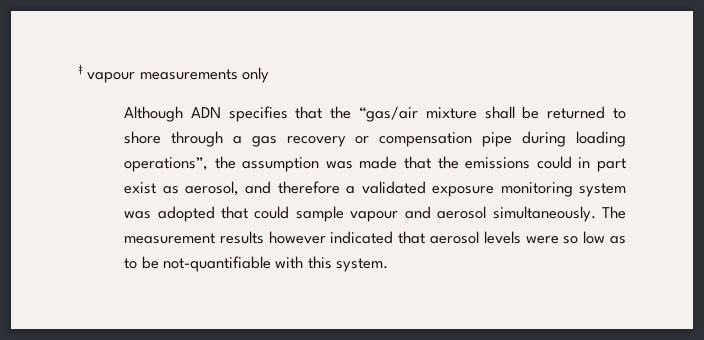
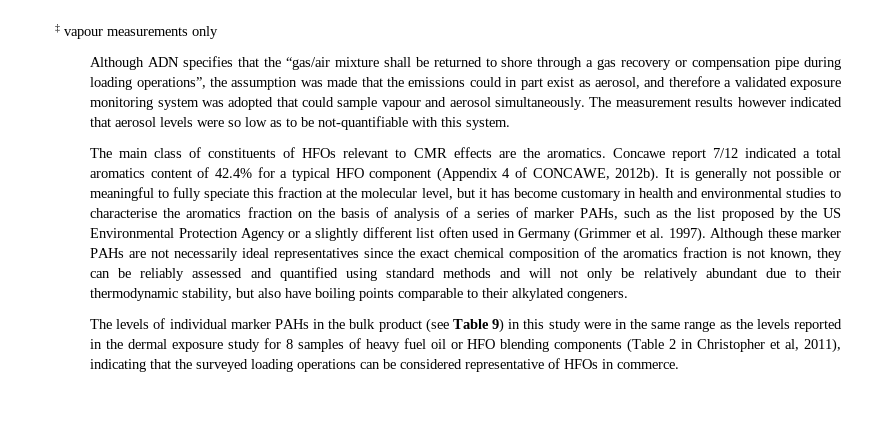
(389, 265) none -> [90,147,841,161] [90,167,841,182] [90,187,841,201] [90,207,841,221] [90,227,842,242] [90,247,843,261] [90,267,842,281] [90,288,629,301] [90,318,842,333] [90,338,842,353] [90,358,680,372] // The main class of constituents of HFOs relevant to CMR effects are the aromatics. Concawe report 7/12 indicated a total aromatics content of 42.4% for a typical HFO component (Appendix 4 of CONCAWE, 2012b). It is generally not possible or meaningful to fully speciate this fraction at the molecular level, but it has become customary in health and environmental studies to characterise the aromatics fraction on the basis of analysis of a series of marker PAHs, such as the list proposed by the US Environmental Protection Agency or a slightly different list often used in Germany (Grimmer et al. 1997). Although these marker PAHs are not necessarily ideal representatives since the exact chemical composition of the aromatics fraction is not known, they can be reliably assessed and quantified using standard methods and will not only be relatively abundant due to their thermodynamic stability, but also have boiling points comparable to their alkylated congeners. // The levels of individual marker PAHs in the bulk product (see Table 9) in this study were in the same range as the levels reported in the dermal exposure study for 8 samples of heavy fuel oil or HFO blending components (Table 2 in Christopher et al, 2011), indicating that the surveyed loading operations can be considered representative of HFOs in commerce.

